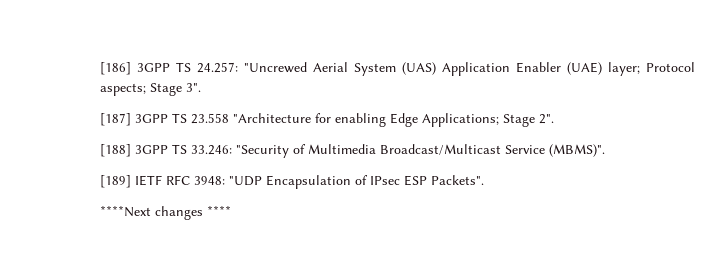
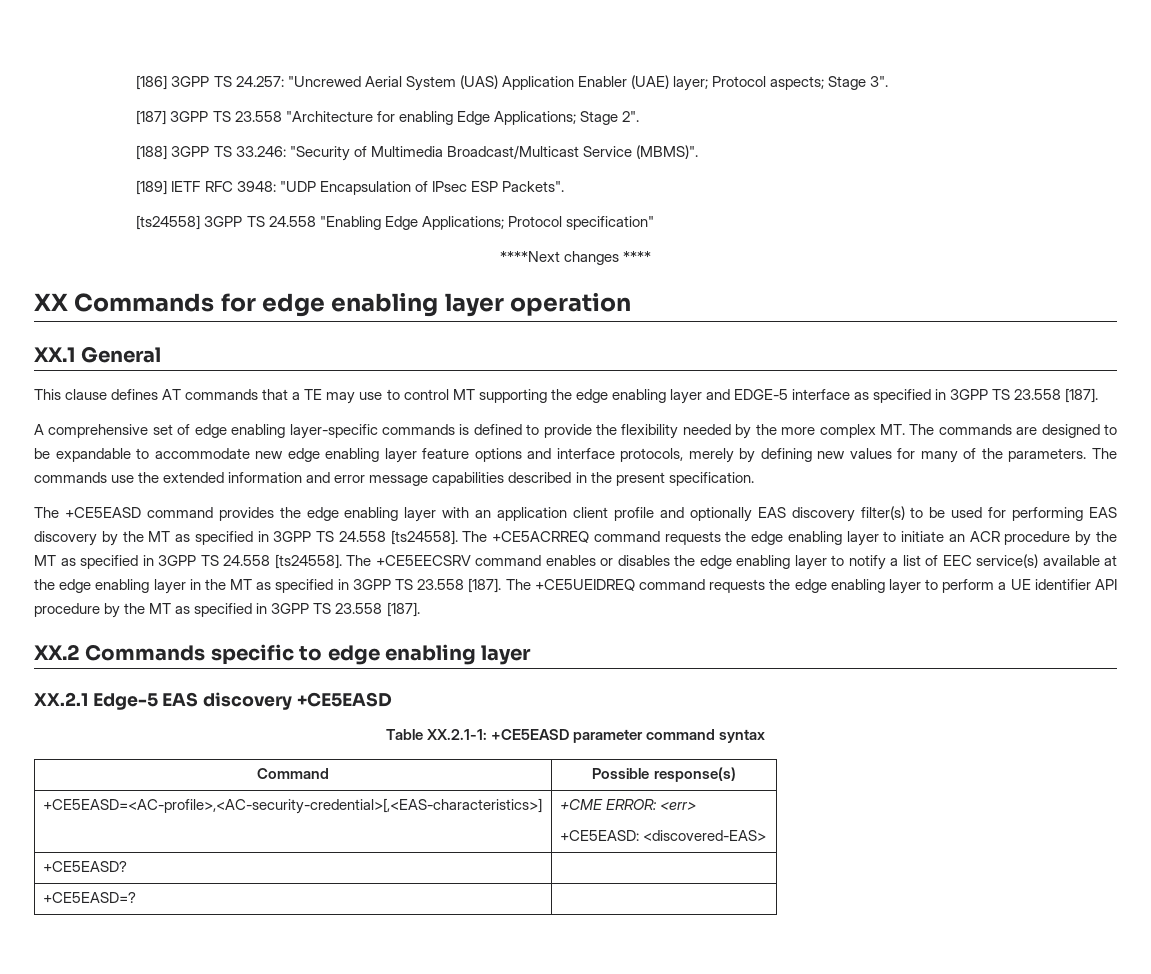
[99,205,231,220] ****Next changes **** -> [136,215,654,230] [499,251,652,265] [34,292,632,317] [34,346,162,363] [34,388,1099,404] [34,424,1117,439] [34,448,1117,463] [34,472,754,486] [34,506,1118,522] [34,530,1117,546] [34,554,1117,570] [34,578,1118,594] [34,602,420,618] [34,644,532,665] [34,692,392,710] [385,729,766,743] [257,768,329,779] [592,767,736,782] [42,798,542,814] [559,799,696,810] [559,830,766,841] [42,861,127,872] [42,892,136,903] [ts24558] 3GPP TS 24.558 "Enabling Edge Applications; Protocol specification" // ****Next changes **** // XX Commands for edge enabling layer operation // XX.1 General // This clause defines AT commands that a TE may use to control MT supporting the edge enabling layer and EDGE-5 interface as specified in 3GPP TS 23.558 [187]. // A comprehensive set of edge enabling layer-specific commands is defined to provide the flexibility needed by the more complex MT. The commands are designed to be expandable to accommodate new edge enabling layer feature options and interface protocols, merely by defining new values for many of the parameters. The commands use the extended information and error message capabilities described in the present specification. // The +CE5EASD command provides the edge enabling layer with an application client profile and optionally EAS discovery filter(s) to be used for performing EAS discovery by the MT as specified in 3GPP TS 24.558 [ts24558]. The +CE5ACRREQ command requests the edge enabling layer to initiate an ACR procedure by the MT as specified in 3GPP TS 24.558 [ts24558]. The +CE5EECSRV command enables or disables the edge enabling layer to notify a list of EEC service(s) available at the edge enabling layer in the MT as specified in 3GPP TS 23.558 [187]. The +CE5UEIDREQ command requests the edge enabling layer to perform a UE identifier API procedure by the MT as specified in 3GPP TS 23.558 [187]. // XX.2 Commands specific to edge enabling layer // XX.2.1 Edge-5 EAS discovery +CE5EASD // Table XX.2.1-1: +CE5EASD parameter command syntax // Command | Possible response(s) // +CE5EASD=<AC-profile>,<AC-security-credential>[,<EAS-characteristics>] | +CME ERROR: <err> // +CE5EASD: <discovered-EAS> // +CE5EASD? | // +CE5EASD=? |

